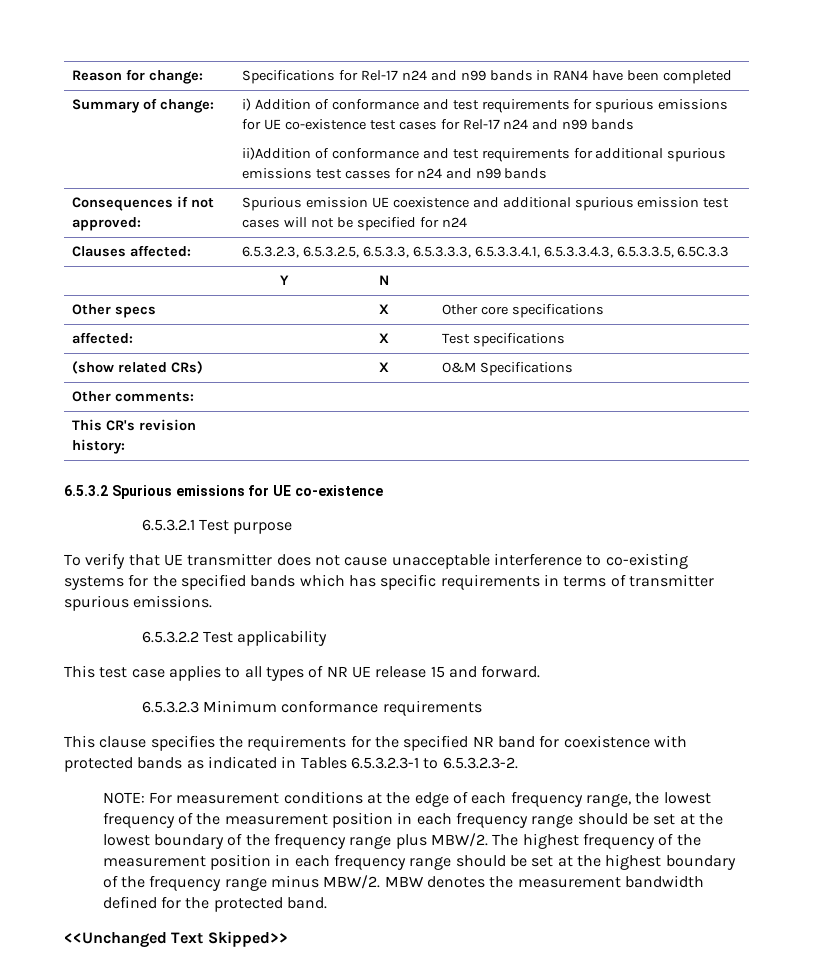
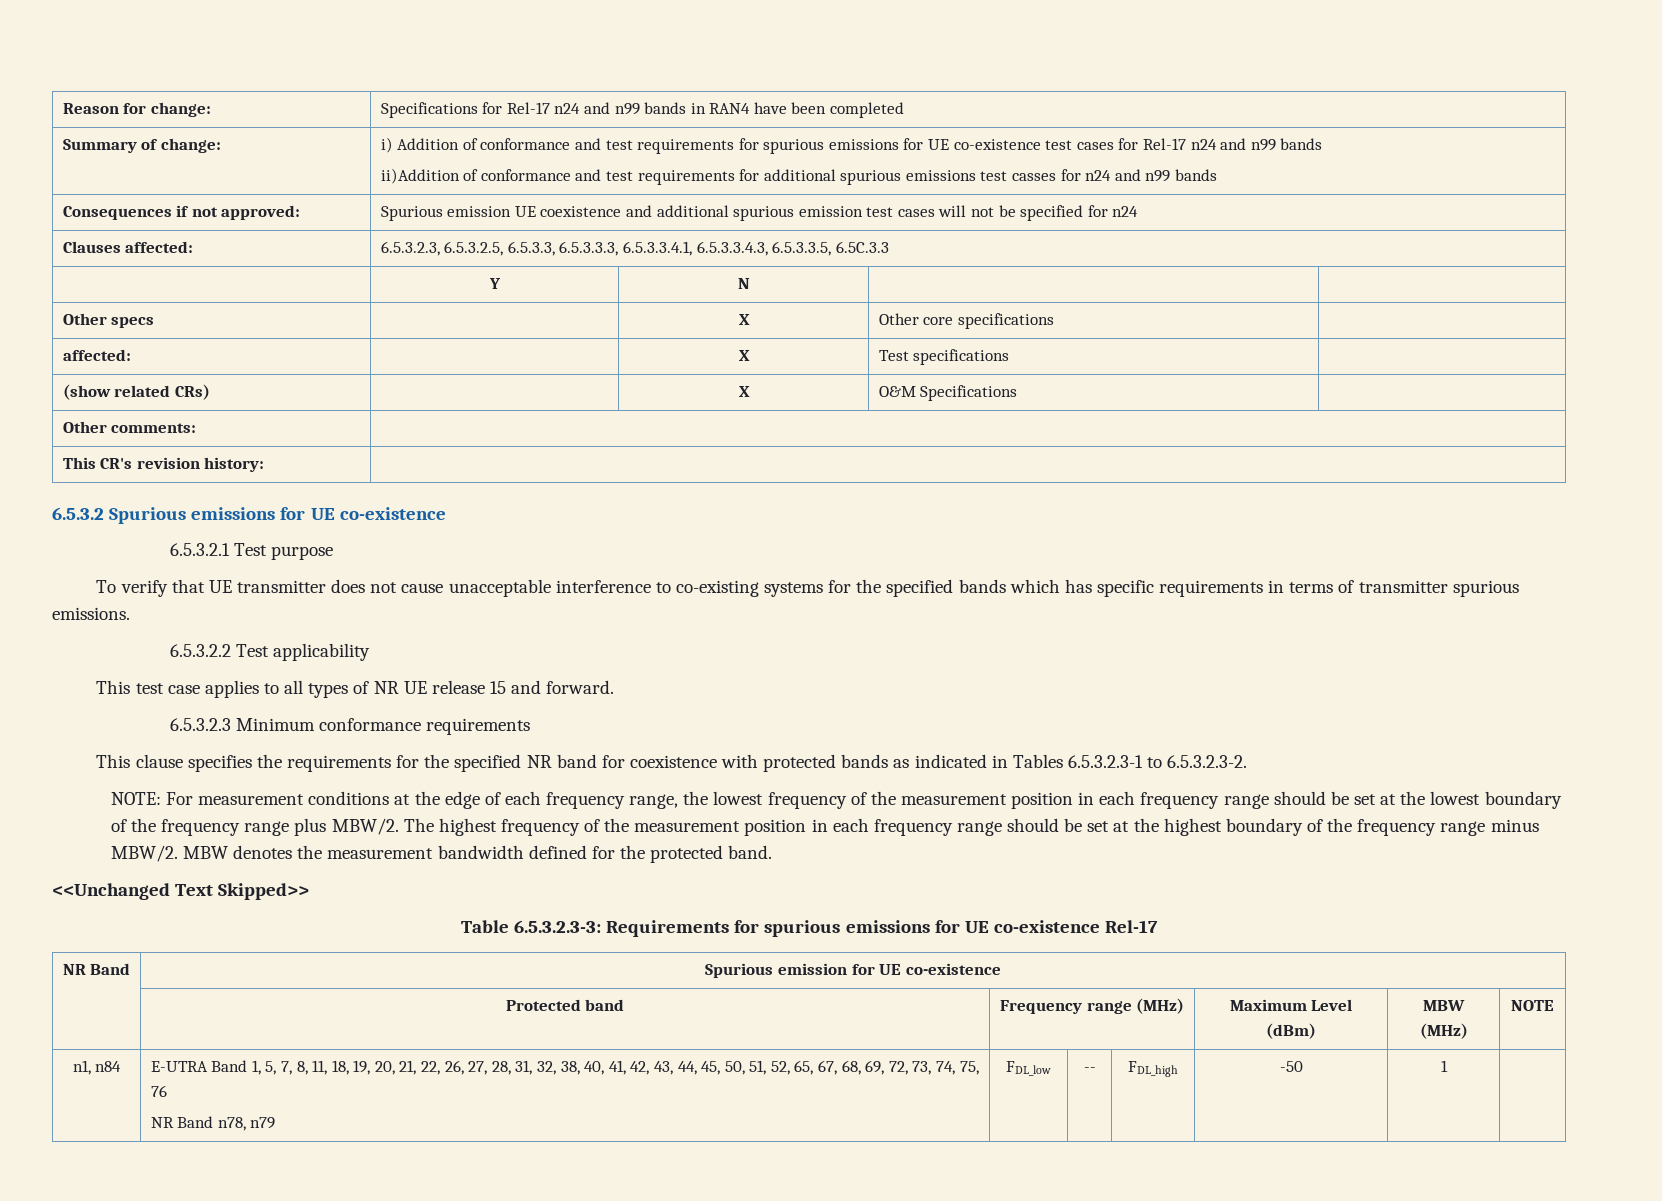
(288, 939) none -> [460,920,1159,937] [62,963,131,975] [705,963,1001,978] [505,999,625,1011] [999,998,1185,1014] [1229,999,1353,1011] [1266,1023,1316,1039] [1423,1000,1465,1011] [1419,1023,1468,1039] [1511,1000,1554,1011] [72,1060,122,1075] [150,1060,979,1075] [150,1085,167,1097] [150,1116,276,1131] [1006,1061,1051,1076] [1083,1067,1096,1072] [1128,1061,1178,1077] [1279,1061,1303,1072] [1440,1060,1448,1072] // Table 6.5.3.2.3-3: Requirements for spurious emissions for UE co-existence Rel-17 // NR Band | Spurious emission for UE co-existence // | Protected band | Frequency range (MHz) | Maximum Level (dBm) | MBW (MHz) | NOTE // n1, n84 | E-UTRA Band 1, 5, 7, 8, 11, 18, 19, 20, 21, 22, 26, 27, 28, 31, 32, 38, 40, 41, 42, 43, 44, 45, 50, 51, 52, 65, 67, 68, 69, 72, 73, 74, 75, 76 // NR Band n78, n79 | FDL_low | -- | FDL_high | -50 | 1 |

